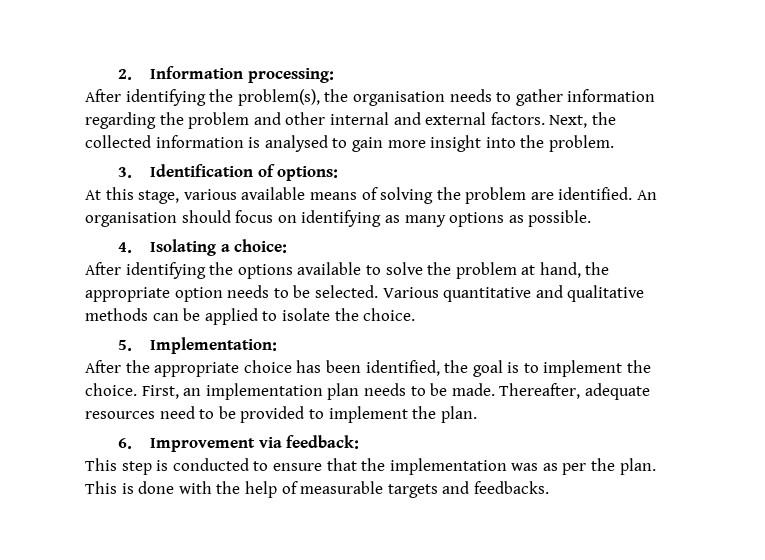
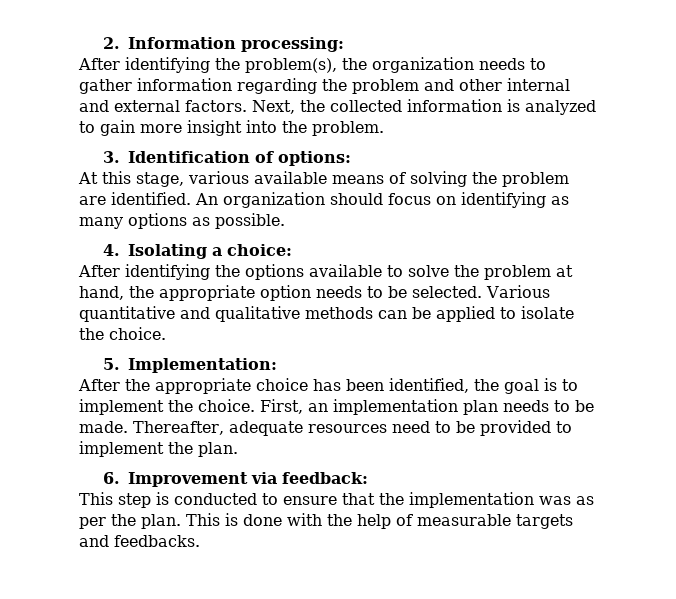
[352,91,445,106] organisation -> [372,57,474,73] organization
[264,135,328,152] analysed -> [525,100,596,115] analyzed
[85,212,177,227] organisation -> [223,192,325,208] organization

